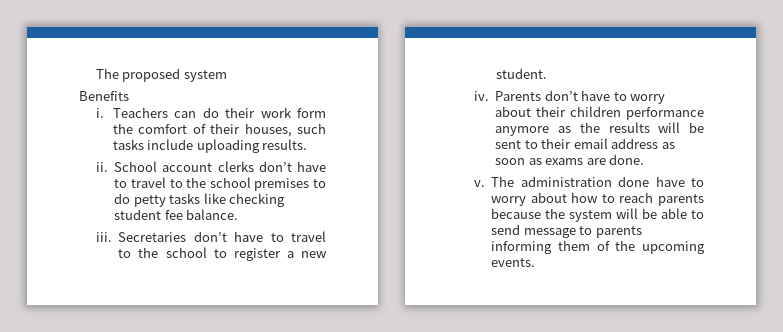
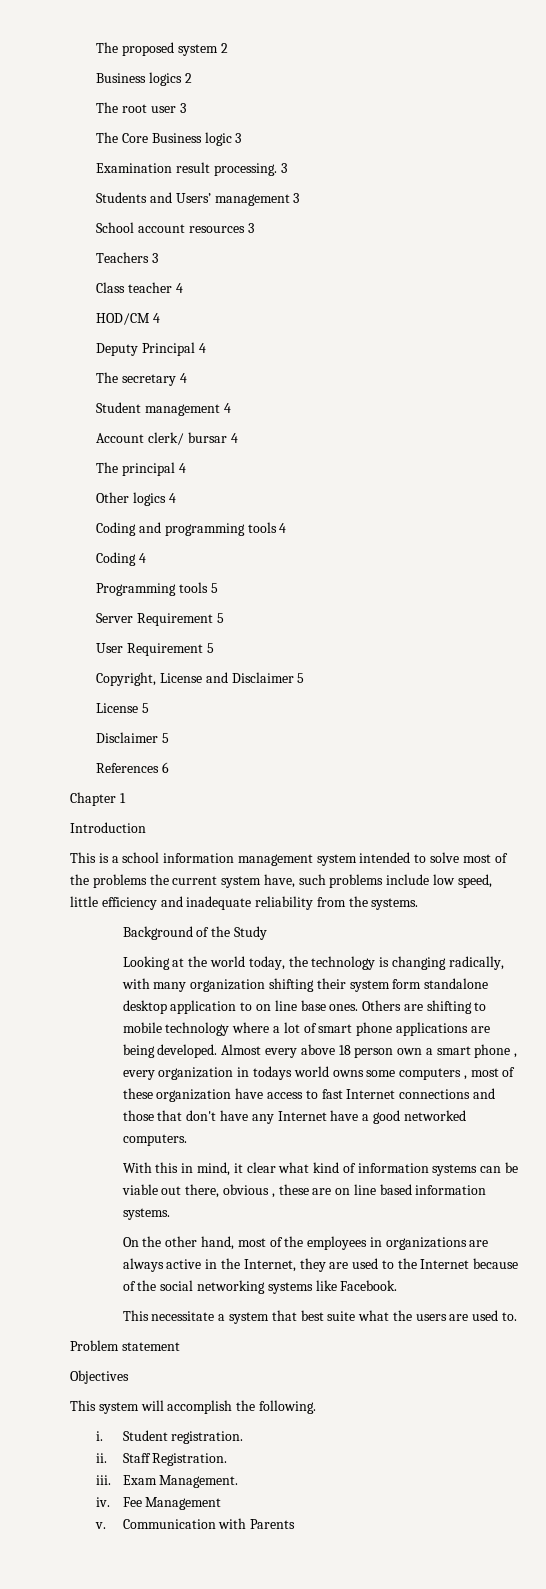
[79,91,129,101] [95,107,326,118] [112,123,327,137] [112,139,308,153] [95,161,326,172] [114,177,326,191] [114,193,286,207] [114,209,239,220] [95,231,326,242] [118,247,327,261] [496,68,548,79] [473,90,666,104] [495,106,704,120] [495,122,704,136] [495,138,675,149] [495,154,645,165] [473,176,704,187] [491,192,704,206] [491,208,704,222] [491,224,642,238] [491,240,705,254] [491,258,536,267] // Benefits // i. Teachers can do their work form the comfort of their houses, such tasks include uploading results. // ii. School account clerks don’t have to travel to the school premises to do petty tasks like checking student fee balance. // iii. Secretaries don’t have to travel to the school to register a new student. // iv. Parents don’t have to worry about their children performance anymore as the results will be sent to their email address as soon as exams are done. // v. The administration done have to worry about how to reach parents because the system will be able to send message to parents informing them of the upcoming events. -> [220,43,228,53] [96,72,192,86] [96,102,186,113] [96,132,242,146] [96,162,287,176] [96,192,300,206] [96,222,254,233] [96,252,159,263] [96,282,183,293] [96,313,161,325] [96,342,206,356] [96,372,187,386] [96,402,231,416] [96,432,238,445] [96,462,186,476] [96,492,176,506] [96,522,287,536] [96,552,147,566] [96,582,218,596] [96,613,224,626] [96,643,214,656] [96,672,305,686] [96,703,150,713] [96,732,170,743] [96,762,170,773] [70,792,126,806] [70,822,146,833] [70,852,508,866] [70,874,492,888] [70,896,419,910] [122,926,267,940] [122,956,504,970] [121,978,489,992] [122,1000,487,1014] [122,1022,490,1036] [122,1044,518,1058] [122,1066,516,1080] [122,1088,495,1102] [122,1110,466,1124] [122,1134,187,1146] [122,1162,519,1176] [121,1184,487,1198] [122,1208,170,1220] [122,1236,489,1250] [122,1258,519,1272] [122,1280,398,1294] [122,1310,518,1324] [70,1340,180,1351] [70,1370,129,1384] [70,1400,316,1414] [96,1430,244,1444] [96,1453,228,1466] [96,1475,239,1488] [96,1497,222,1510] [95,1518,296,1529] 2 // Business logics 2 // The root user 3 // The Core Business logic 3 // Examination result processing. 3 // Students and Users’ management 3 // School account resources 3 // Teachers 3 // Class teacher 4 // HOD/CM 4 // Deputy Principal 4 // The secretary 4 // Student management 4 // Account clerk/ bursar 4 // The principal 4 // Other logics 4 // Coding and programming tools 4 // Coding 4 // Programming tools 5 // Server Requirement 5 // User Requirement 5 // Copyright, License and Disclaimer 5 // License 5 // Disclaimer 5 // References 6 // Chapter 1 // Introduction // This is a school information management system intended to solve most of the problems the current system have, such problems include low speed, little efficiency and inadequate reliability from the systems. // Background of the Study // Looking at the world today, the technology is changing radically, with many organization shifting their system form standalone desktop application to on line base ones. Others are shifting to mobile technology where a lot of smart phone applications are being developed. Almost every above 18 person own a smart phone , every organization in todays world owns some computers , most of these organization have access to fast Internet connections and those that don't have any Internet have a good networked computers. // With this in mind, it clear what kind of information systems can be viable out there, obvious , these are on line based information systems. // On the other hand, most of the employees in organizations are always active in the Internet, they are used to the Internet because of the social networking systems like Facebook. // This necessitate a system that best suite what the users are used to. // Problem statement // Objectives // This system will accomplish the following. // i. Student registration. // ii. Staff Registration. // iii. Exam Management. // iv. Fee Management // v. Communication with Parents

